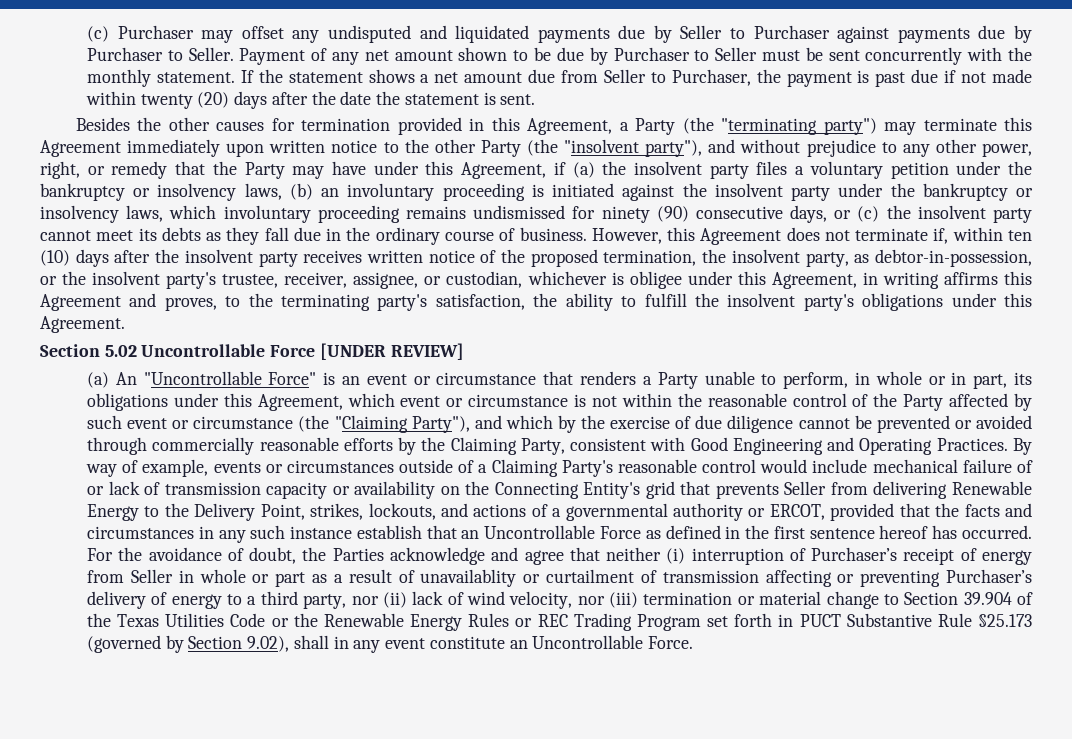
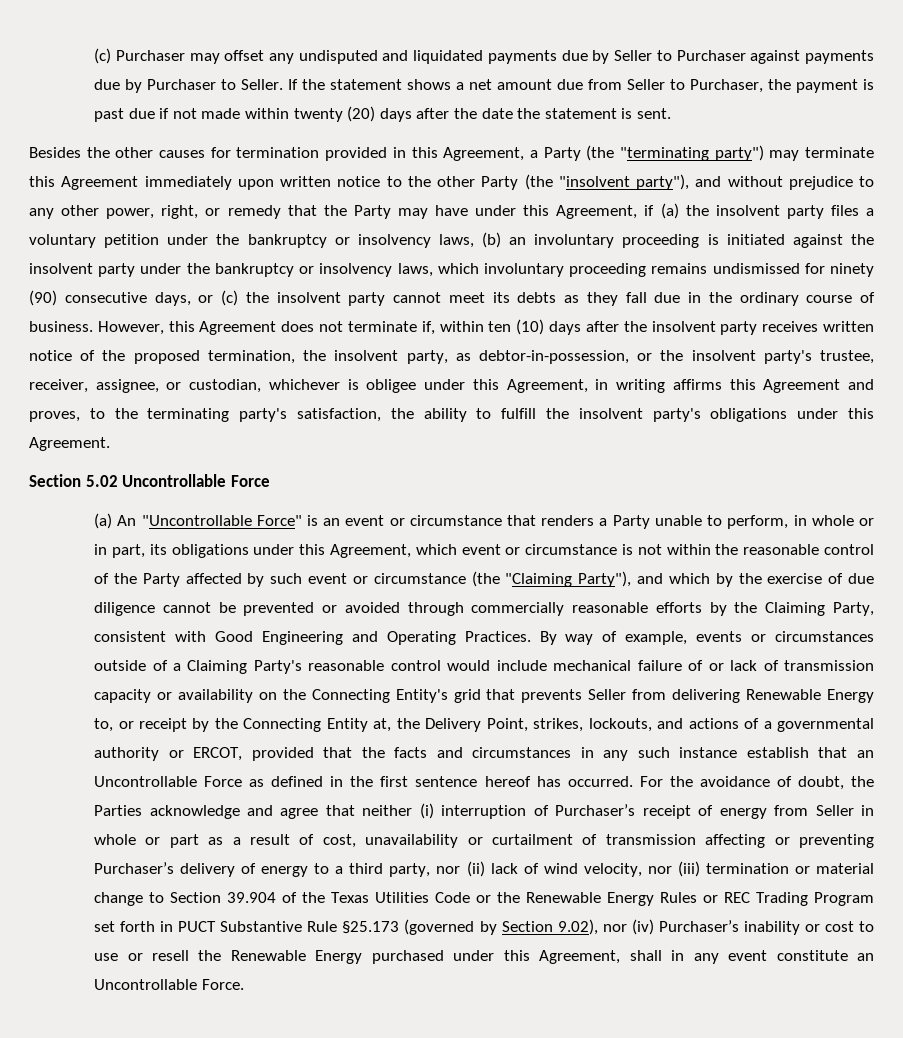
[239,47,1033,65] [87,69,235,87] Payment of any net amount shown to be due by Purchaser to Seller must be sent concurrently with the monthly statement. -> (284, 84) none
[319,343,464,360] [UNDER REVIEW] -> (270, 481) none
[144,506,160,517] to -> [94,718,392,732] to, or receipt by the Connecting Entity at,
[420,569,517,587] unavailablity -> [322,834,459,848] cost, unavailability
(290, 644) none -> [602,919,875,935] [94,950,621,964] nor (iv) Purchaser’s inability or cost to use or resell the Renewable Energy purchased under this Agreement,

